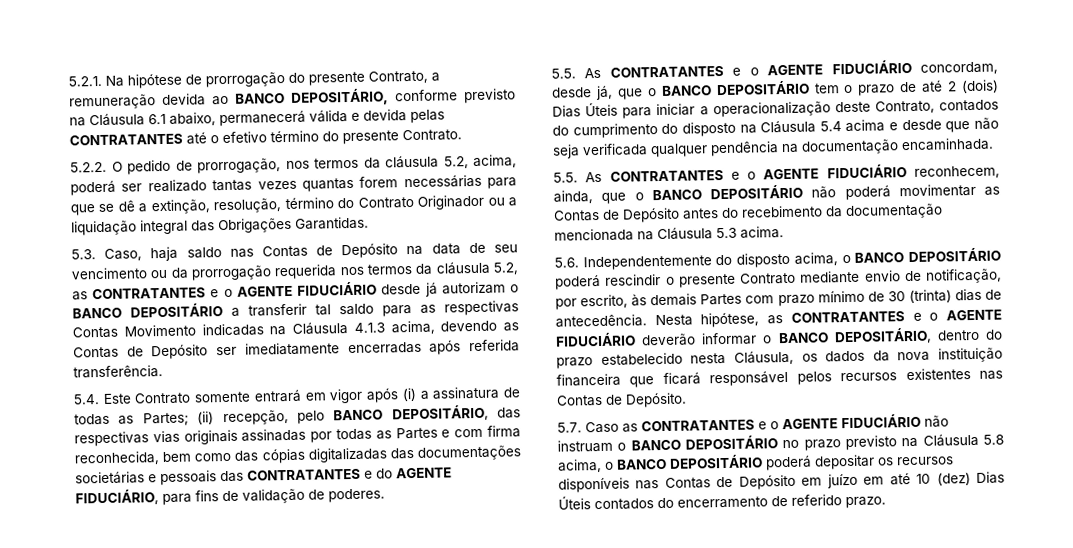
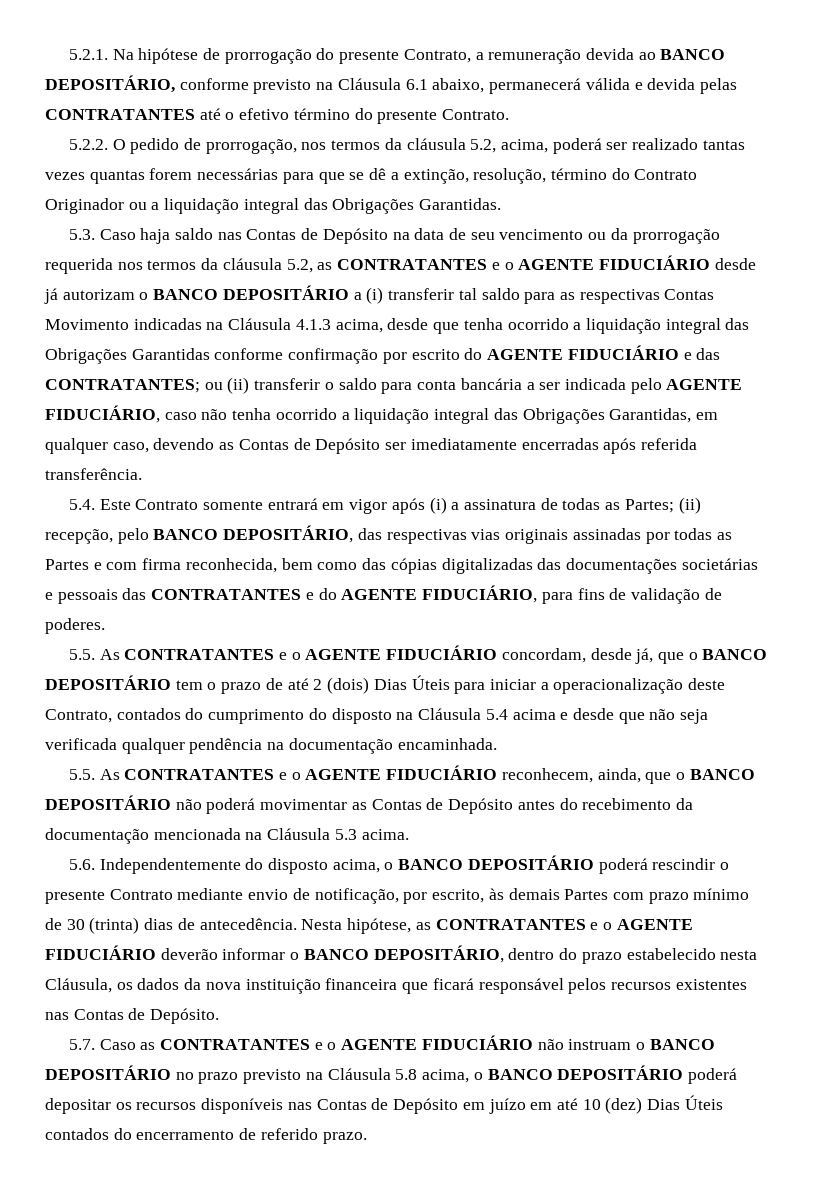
[104,248,143,261] Caso, -> [99,229,136,240] Caso
(240, 312) none -> [366,287,384,304] (i)
(435, 327) none -> [387,318,750,334] [45,345,721,364] [45,377,743,394] [45,405,718,424] [45,438,149,454] desde que tenha ocorrido a liquidação integral das Obrigações Garantidas conforme confirmação por escrito do AGENTE FIDUCIÁRIO e das CONTRATANTES; ou (ii) transferir o saldo para conta bancária a ser indicada pelo AGENTE FIDUCIÁRIO, caso não tenha ocorrido a liquidação integral das Obrigações Garantidas, em qualquer caso,

